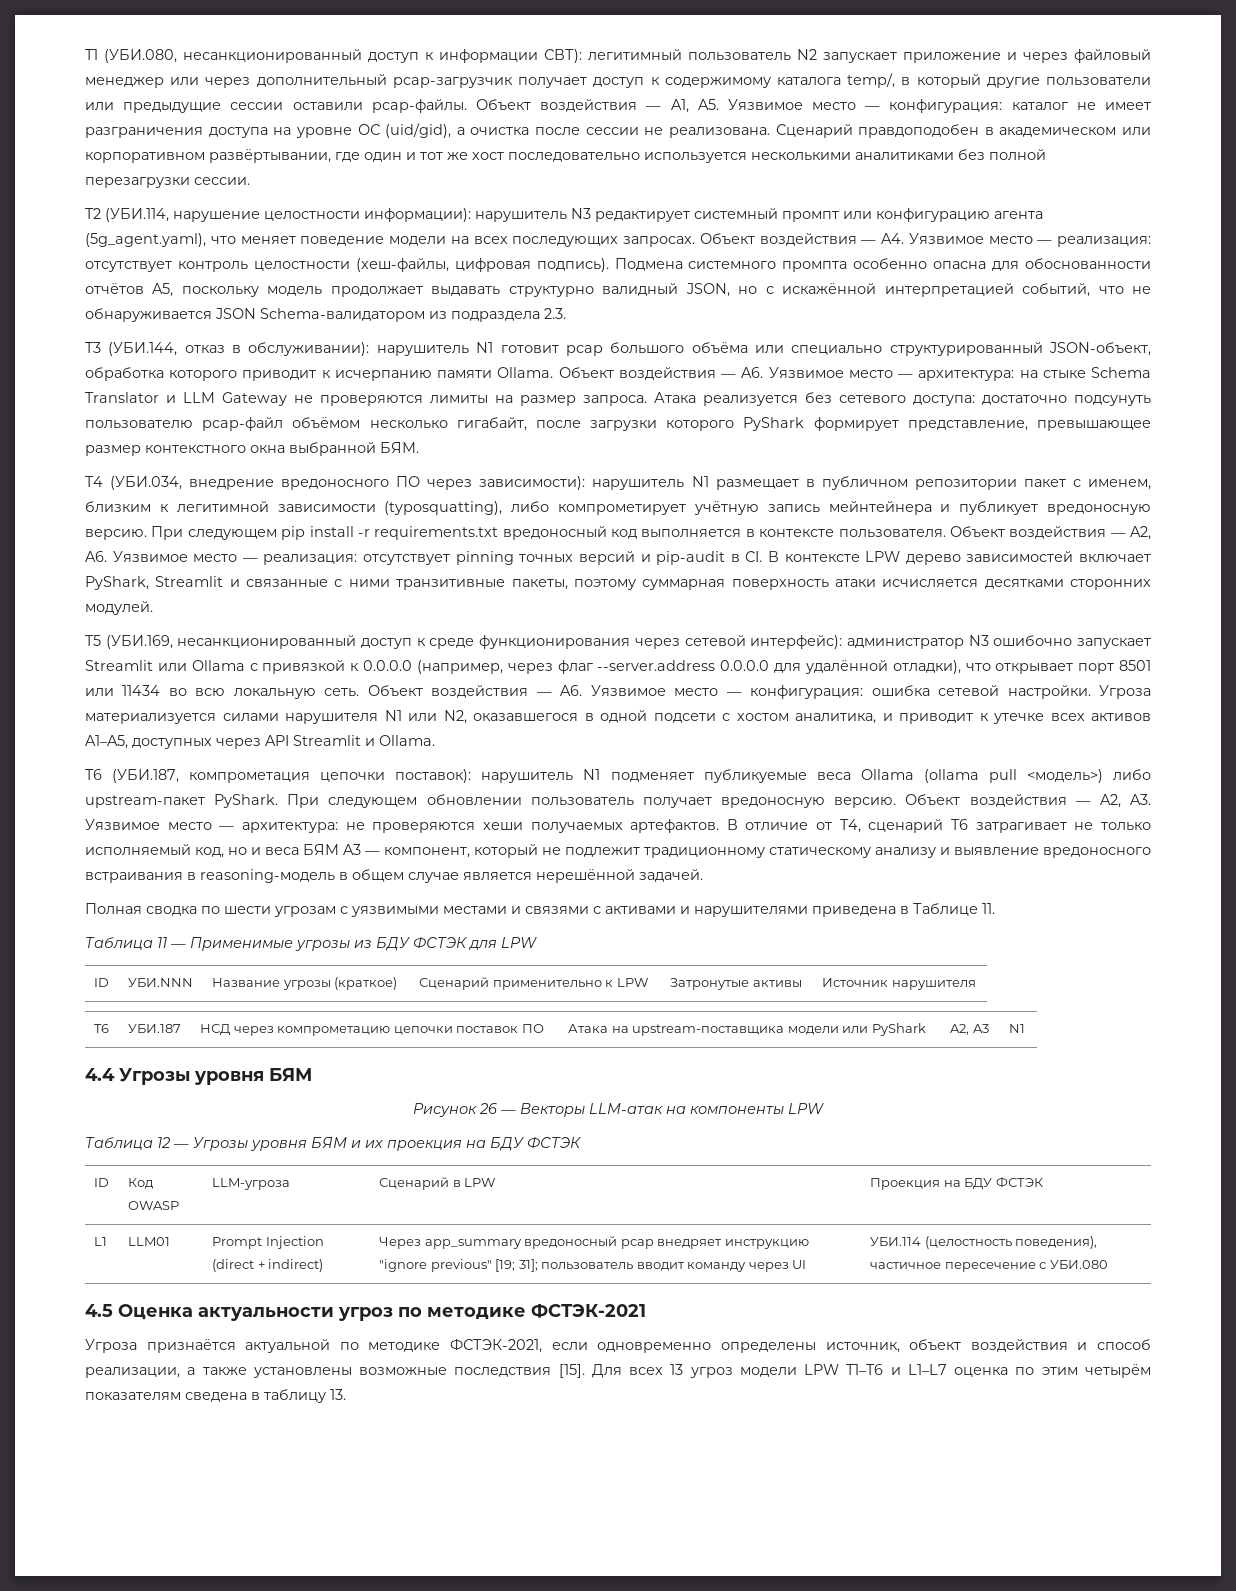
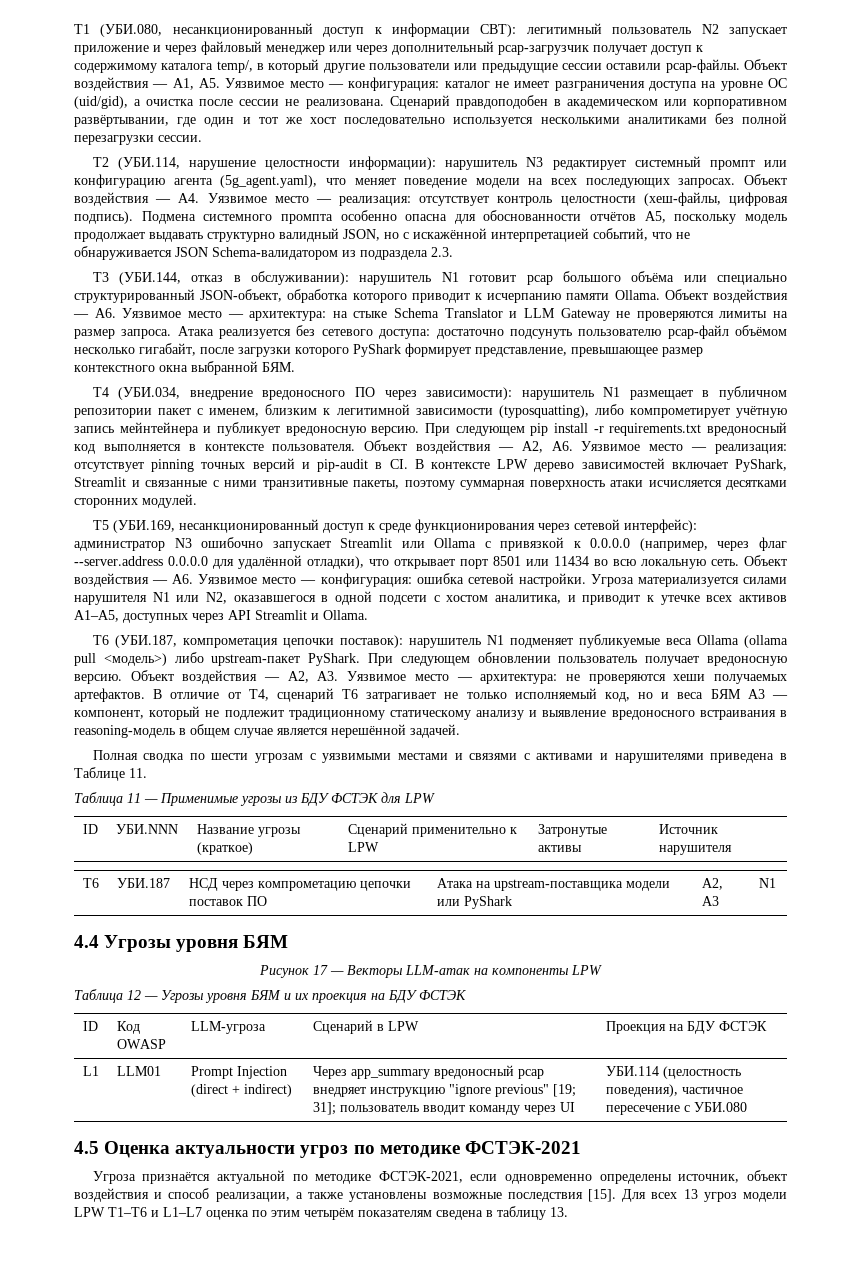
[479,1103,497,1114] 26 -> [313,965,328,975] 17

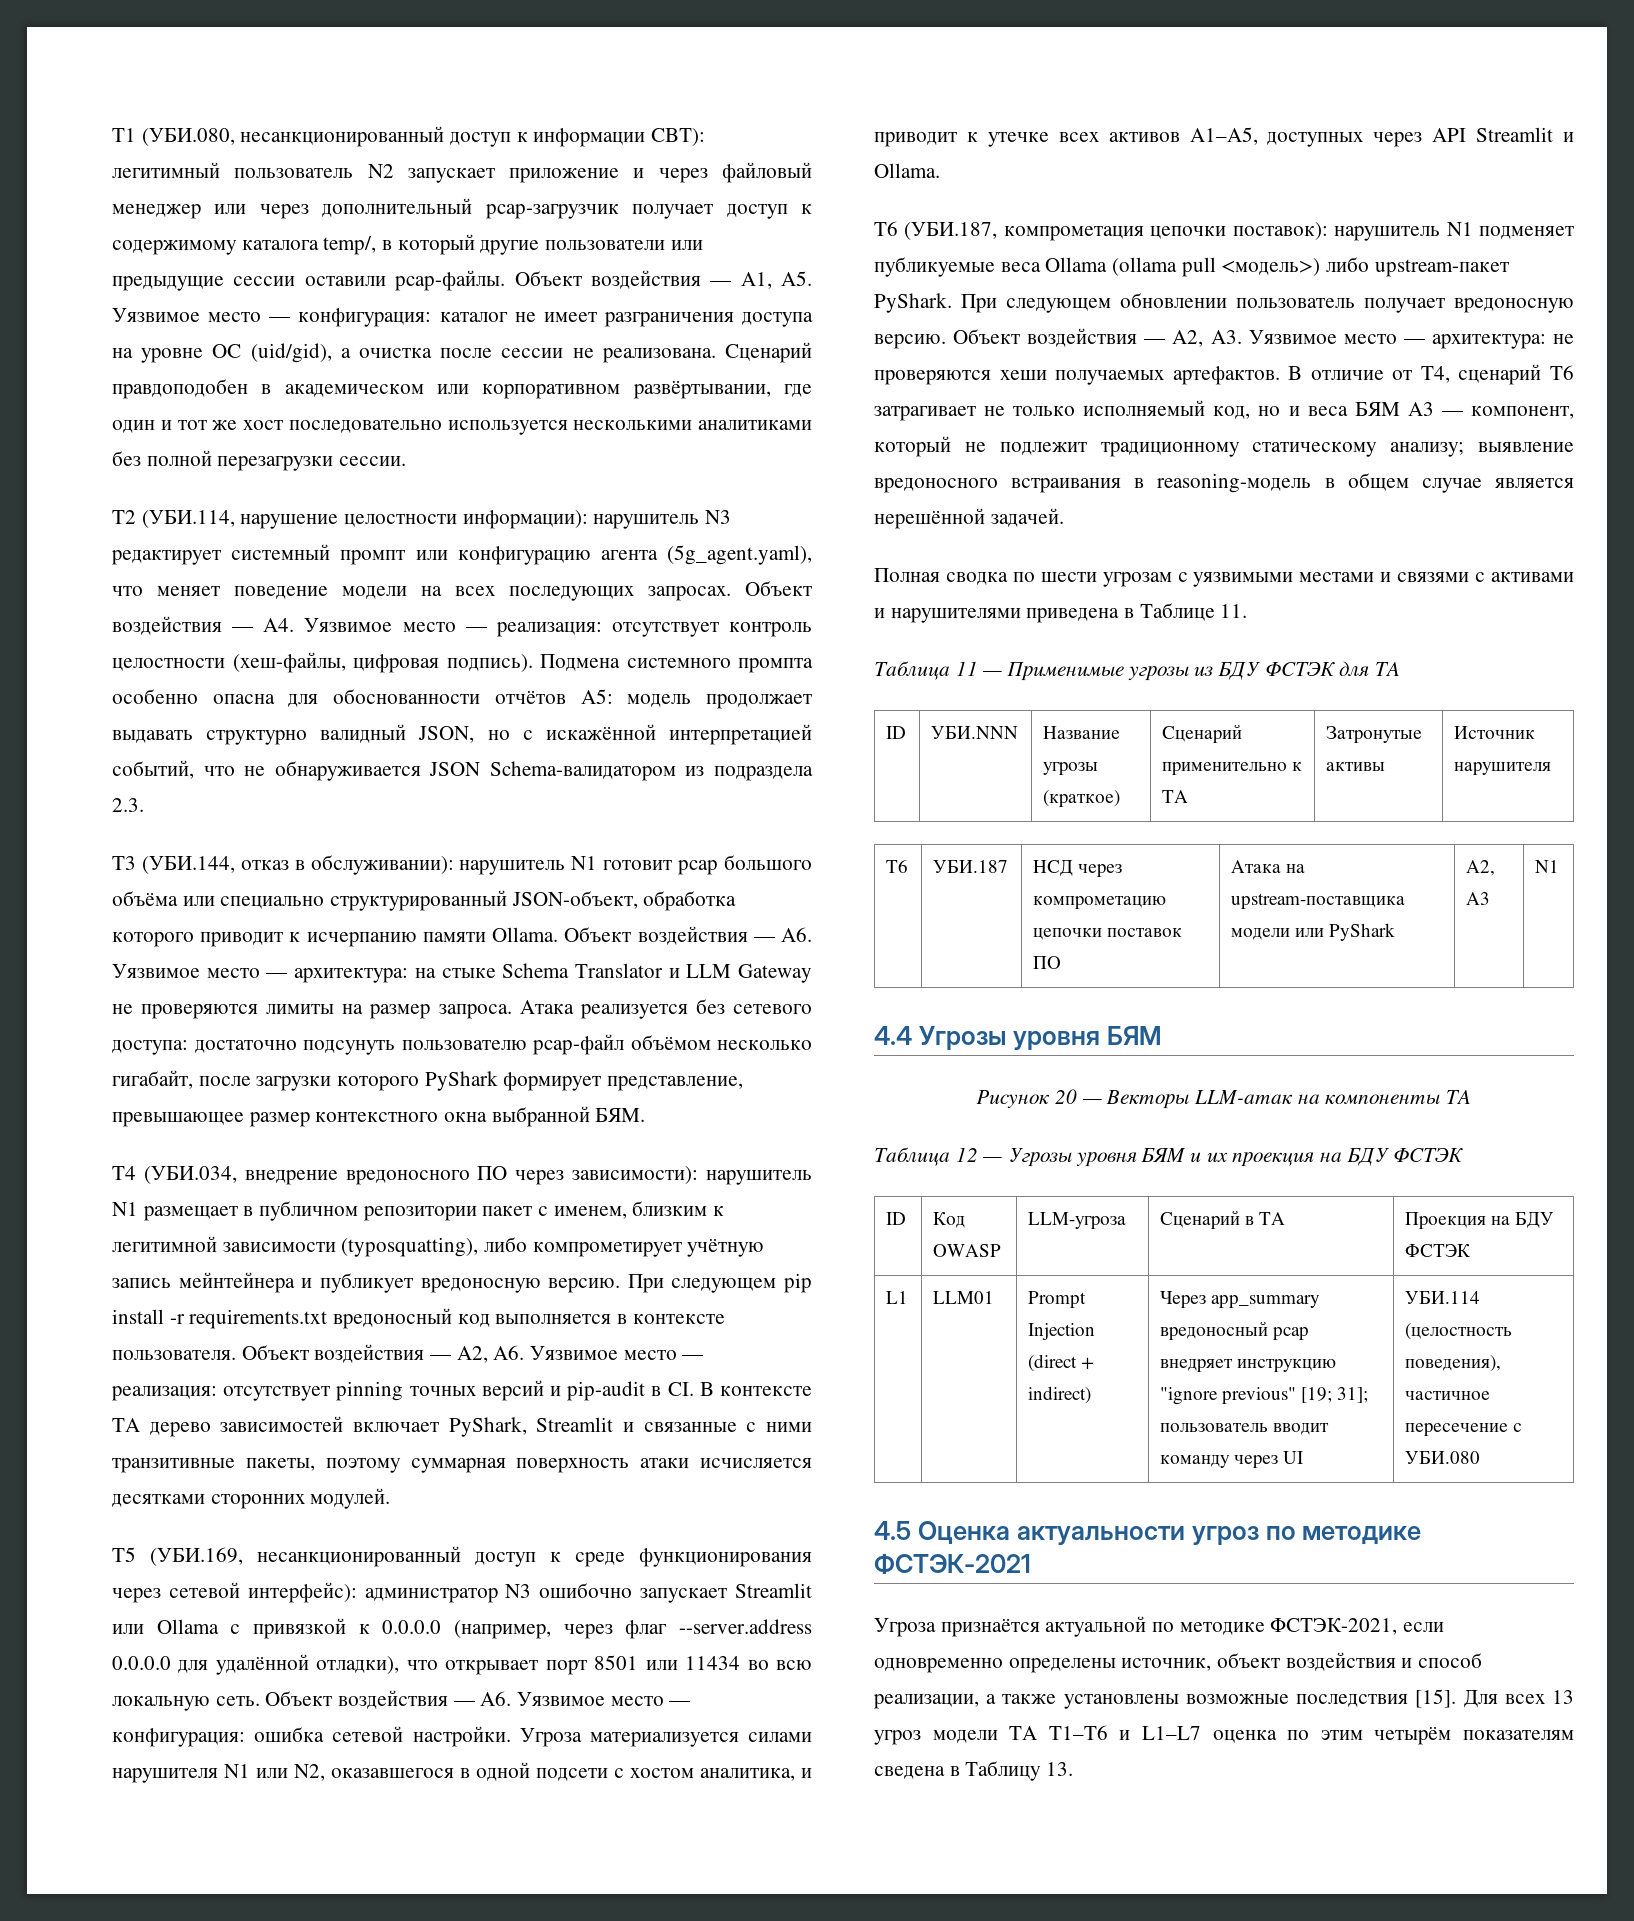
[644,211,737,224] A5, поскольку -> [580,689,613,704] A5:
[497,459,529,469] LPW -> [112,1418,140,1432] TA
[476,710,538,720] анализу и -> [1390,442,1465,457] анализу;
[404,793,435,803] LPW -> [1375,662,1401,676] TA
[347,842,379,852] LPW -> [1162,790,1189,803] TA
[313,965,328,975] 17 -> [1054,1089,1077,1104] 20
[571,965,602,975] LPW -> [1445,1090,1471,1104] TA
[387,1021,419,1031] LPW -> [1259,1212,1286,1225] TA
[74,1207,105,1217] LPW -> [1009,1726,1038,1740] TA
[497,1206,546,1220] таблицу -> [965,1761,1042,1781] Таблицу

